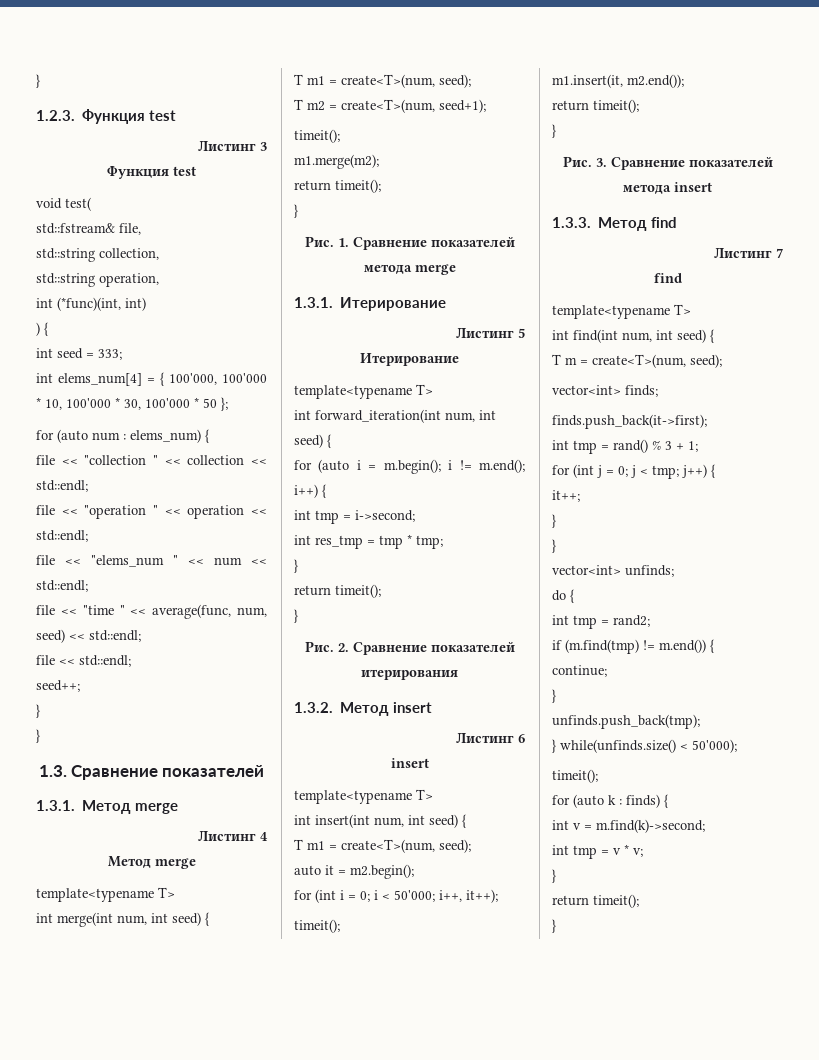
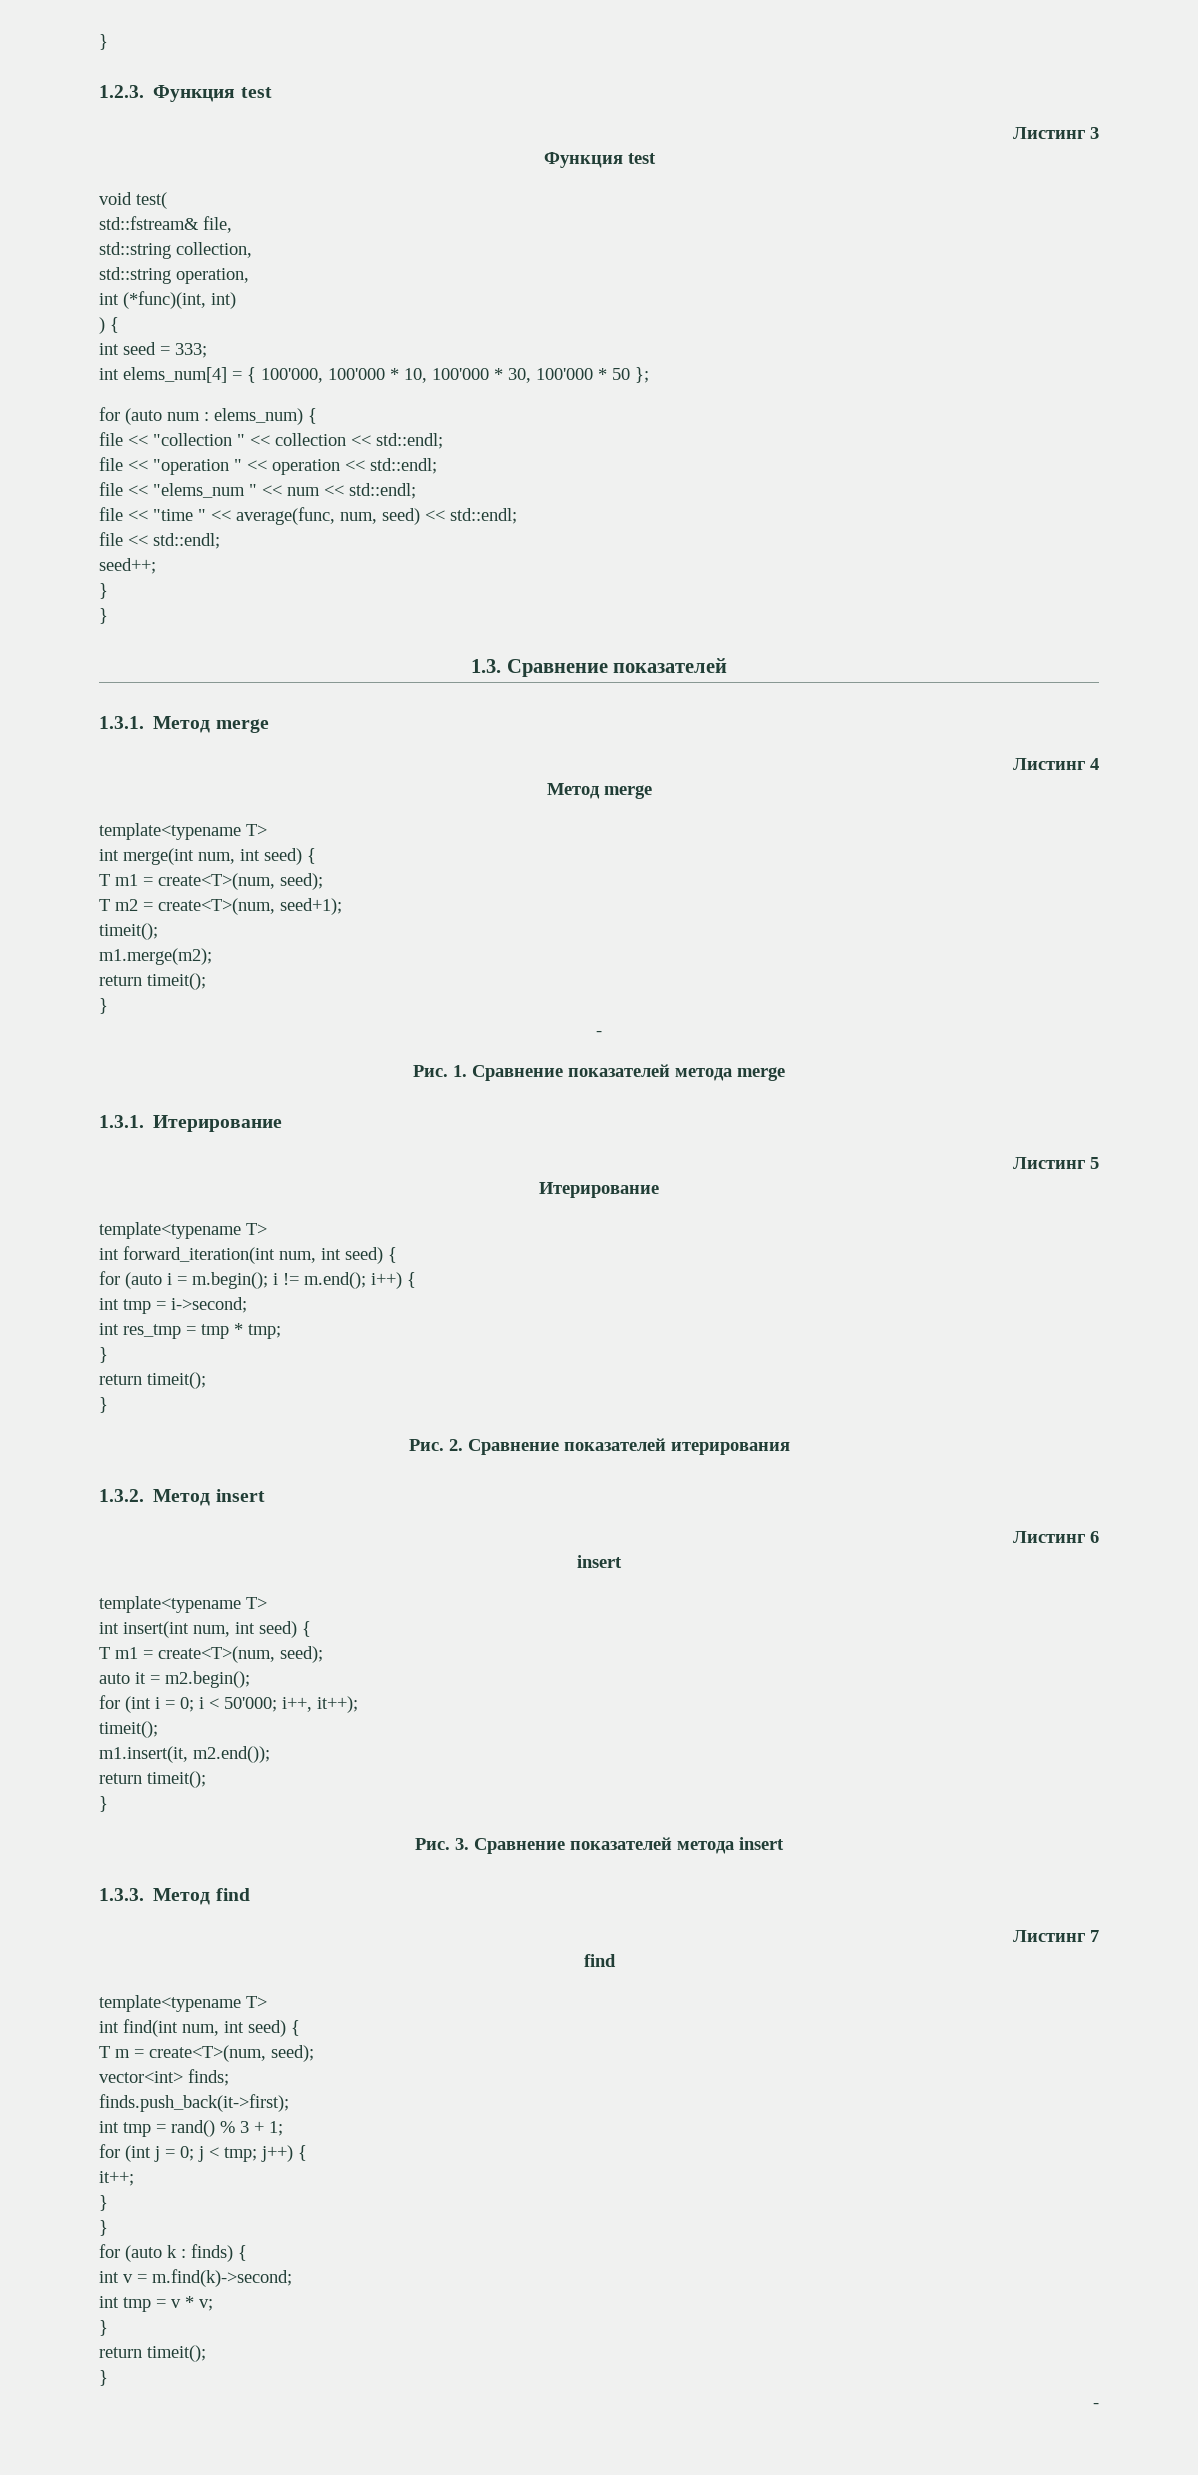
(298, 211) none -> [596,1031,602,1036] // -
[552,565,674,577] [552,589,574,603] [552,615,650,629] [552,639,714,654] [552,665,607,677] [552,689,556,703] [552,714,700,729] [552,739,737,753] [552,769,598,783] // vector<int> unfinds; // do { // int tmp = rand2; // if (m.find(tmp) != m.end()) { // continue; // } // unfinds.push_back(tmp); // } while(unfinds.size() < 50'000); // timeit(); -> (108, 2228) none
(556, 926) none -> [1093,2403,1099,2408] // -

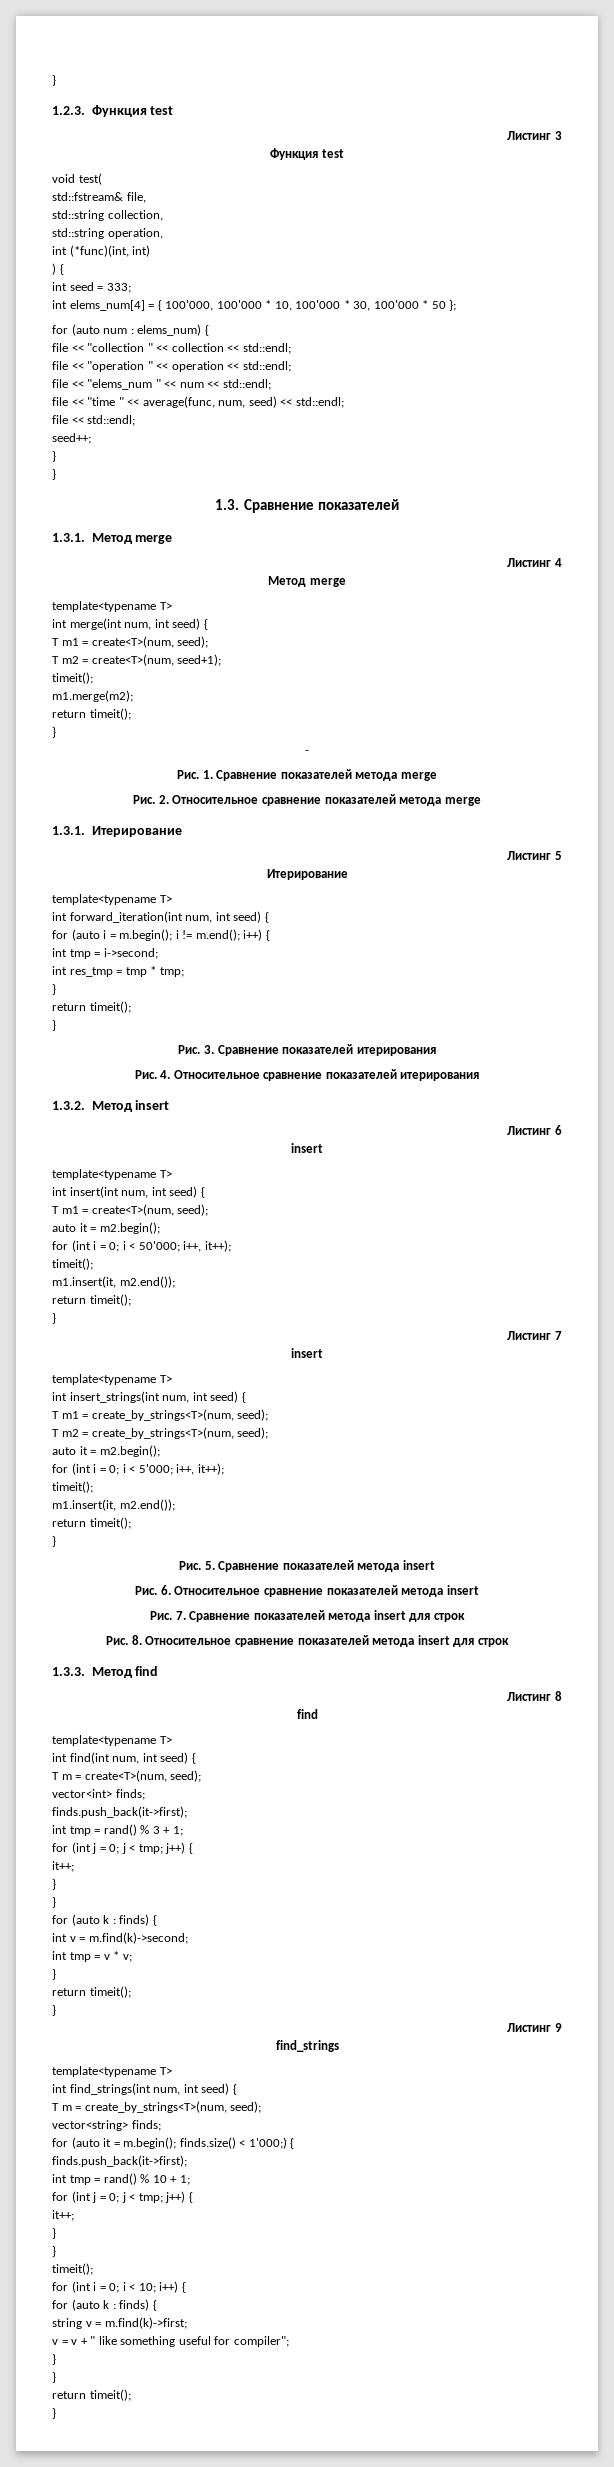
(785, 1074) none -> [133,794,481,806] // Рис. 2. Относительное сравнение показателей метода merge
[448,1439,463,1451] 2. -> [203,1045,214,1054] 3.
(790, 1448) none -> [134,1069,480,1081] // Рис. 4. Относительное сравнение показателей итерирования
[415,1837,784,1854] // Рис. 3. Сравнение показателей метода insert -> [507,1331,562,1340] [291,1348,323,1358] [52,1374,172,1385] [52,1391,246,1403] [52,1409,269,1421] [52,1427,269,1439] [52,1445,160,1457] [52,1463,224,1475] [52,1481,93,1493] [52,1499,175,1511] [52,1517,131,1529] [52,1536,56,1547] [179,1560,435,1572] [135,1585,479,1597] [150,1610,465,1622] [106,1635,509,1647] // Листинг 7 // insert // template<typename T> // int insert_strings(int num, int seed) { // T m1 = create_by_strings<T>(num, seed); // T m2 = create_by_strings<T>(num, seed); // auto it = m2.begin(); // for (int i = 0; i < 5'000; i++, it++); // timeit(); // m1.insert(it, m2.end()); // return timeit(); // } // Рис. 5. Сравнение показателей метода insert // Рис. 6. Относительное сравнение показателей метода insert // Рис. 7. Cравнение показателей метода insert для строк // Рис. 8. Относительное сравнение показателей метода insert для строк
[1090,1930,1099,1942] 7 -> [555,1691,562,1701] 8
[1093,2403,1099,2408] - -> [507,2023,562,2032] [275,2040,339,2052] [52,2066,172,2077] [52,2083,237,2095] [52,2101,262,2113] [52,2120,161,2131] [52,2137,295,2149] [52,2155,187,2167] [52,2173,190,2185] [52,2191,193,2203] [52,2210,74,2221] [52,2228,56,2239] [52,2246,56,2257] [52,2263,93,2275] [52,2281,186,2293] [52,2299,157,2311] [52,2317,187,2329] [52,2336,289,2347] [52,2354,56,2365] [52,2372,56,2383] [52,2389,131,2401] [52,2408,56,2419] Листинг 9 // find_strings // template<typename T> // int find_strings(int num, int seed) { // T m = create_by_strings<T>(num, seed); // vector<string> finds; // for (auto it = m.begin(); finds.size() < 1'000;) { // finds.push_back(it->first); // int tmp = rand() % 10 + 1; // for (int j = 0; j < tmp; j++) { // it++; // } // } // timeit(); // for (int i = 0; i < 10; i++) { // for (auto k : finds) { // string v = m.find(k)->first; // v = v + " like something useful for compiler"; // } // } // return timeit(); // }

